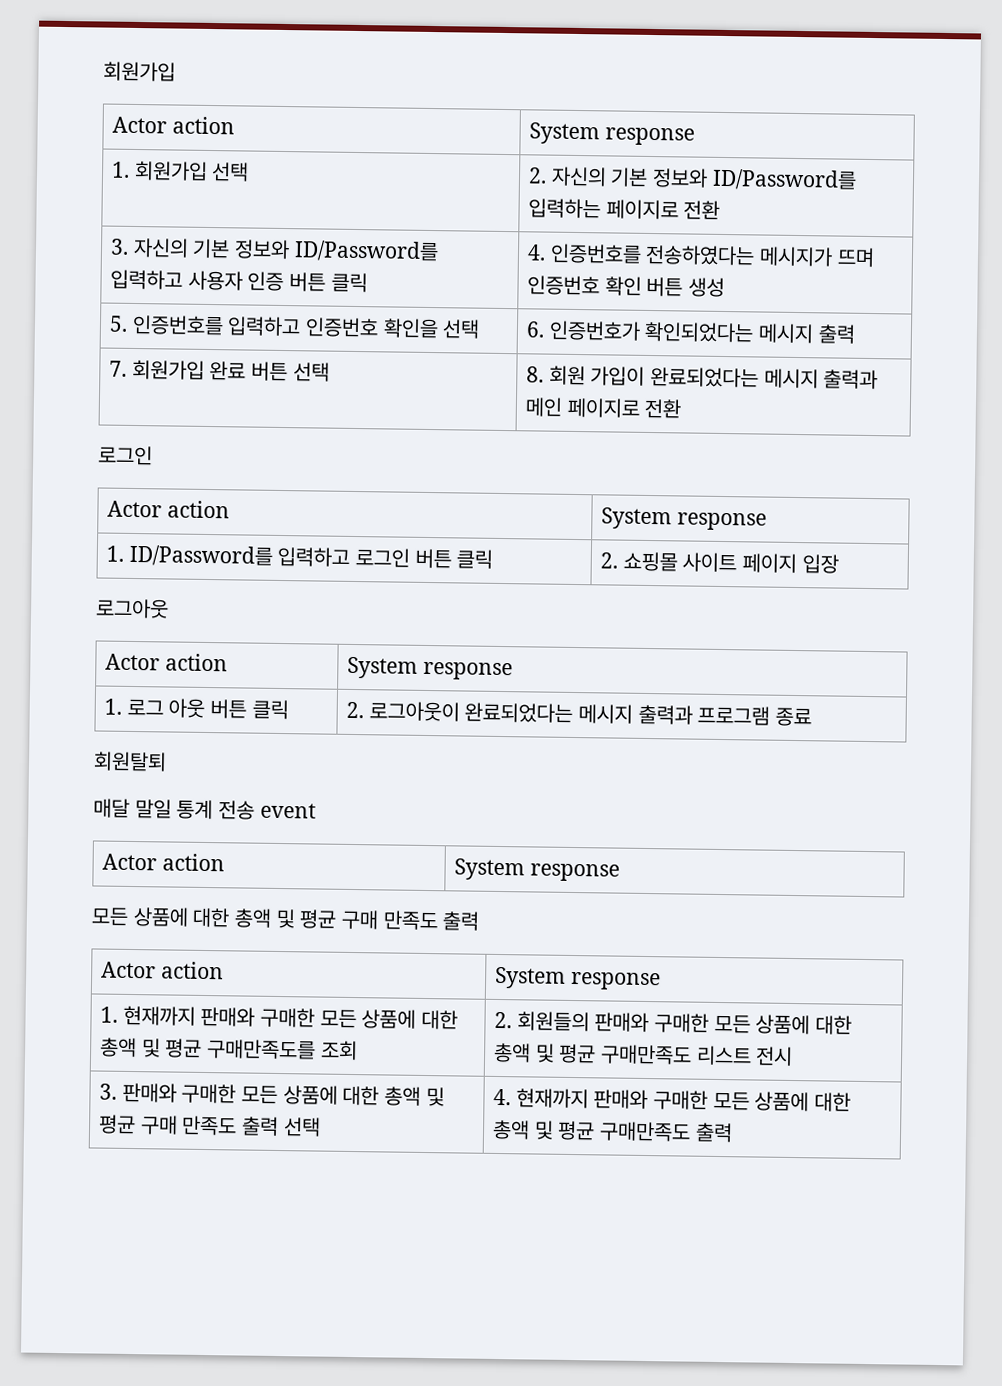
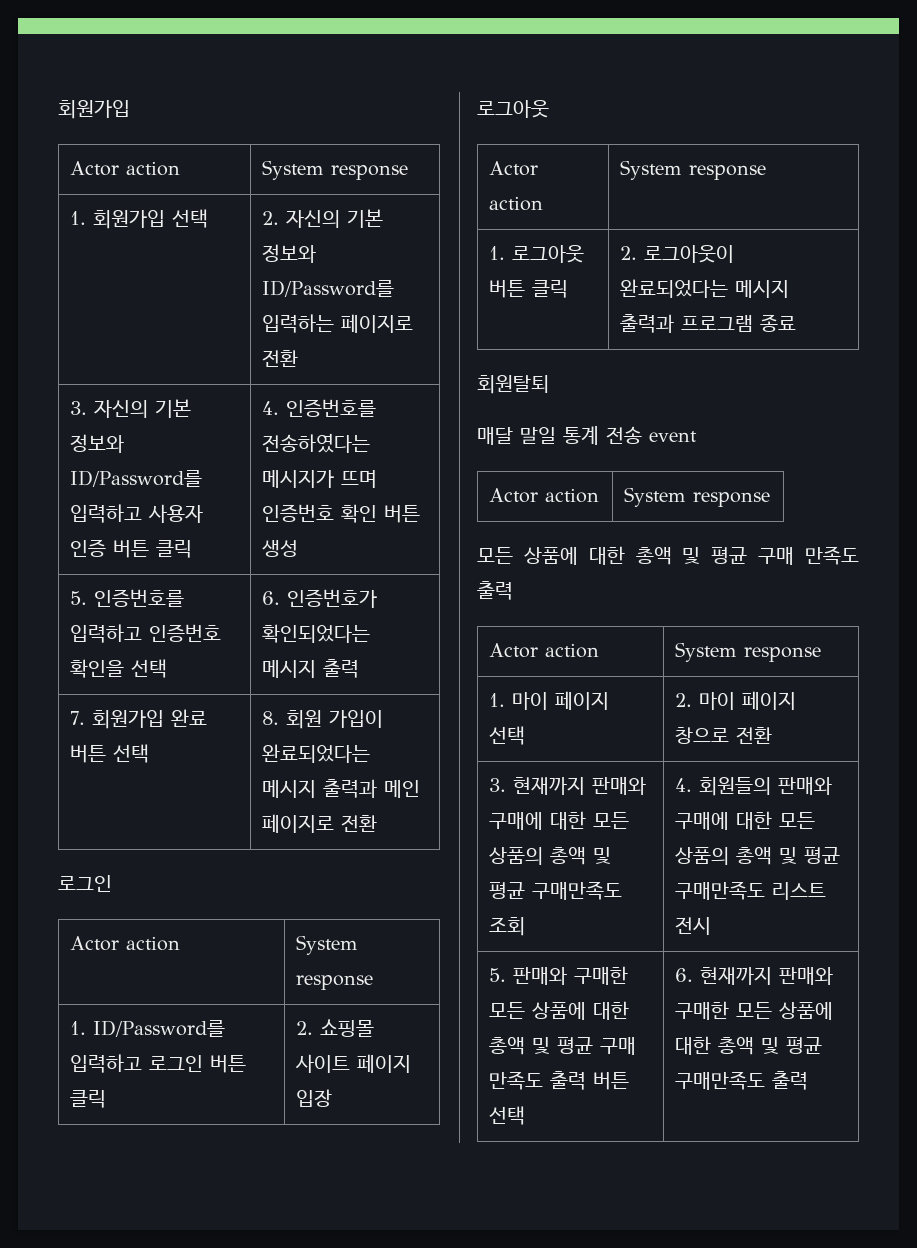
[126,698,206,718] 로그 아웃 -> [512,245,585,263] 로그아웃
[122,1005,459,1030] [100,1037,317,1060] 현재까지 판매와 구매한 모든 상품에 대한 총액 및 평균 구매만족도를 -> [512,691,610,710] [489,726,526,745] [675,691,797,710] [675,727,773,744] [489,777,647,795] [489,811,630,830] [489,847,612,865] [489,881,623,900] 마이 페이지 선택 | 2. 마이 페이지 창으로 전환 // 3. 현재까지 판매와 구매에 대한 모든 상품의 총액 및 평균 구매만족도
[494,1011,513,1029] 2. -> [675,778,693,792] 4.
[654,1013,853,1035] 구매한 모든 상품에 대한 -> [675,811,816,830] [675,847,730,865] 구매에 대한 모든 상품의
[99,1083,118,1100] 3. -> [489,968,507,982] 5.
[282,1117,321,1137] [493,1088,512,1106] 선택 | 4. -> [593,1072,630,1090] [489,1106,526,1125] [675,968,694,982] 버튼 선택 | 6.

